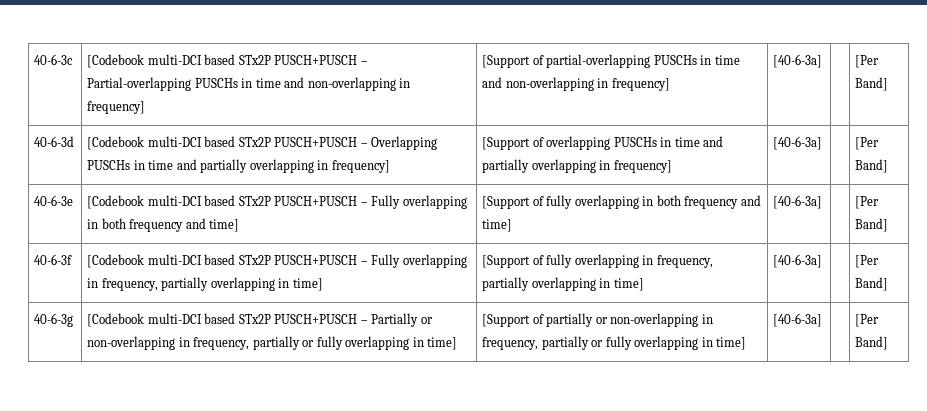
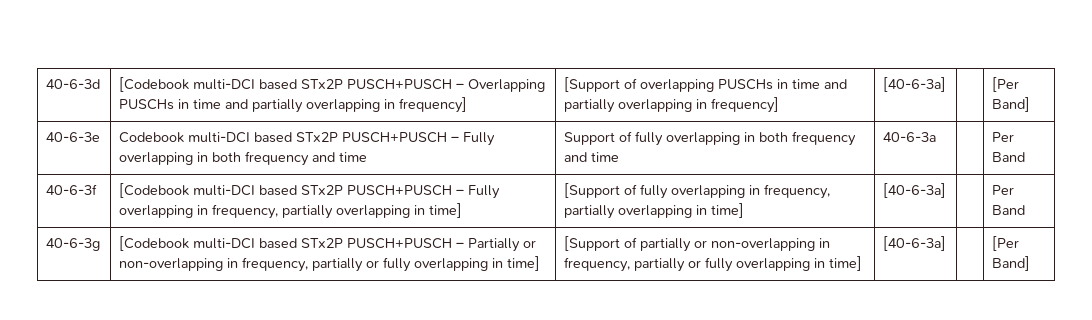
[34,54,74,65] [87,54,368,68] [87,77,411,91] [87,101,146,114] [482,54,740,68] [482,77,670,91] [773,54,823,68] [855,55,880,68] [855,77,889,91] 40-6-3c | [Codebook multi-DCI based STx2P PUSCH+PUSCH – Partial-overlapping PUSCHs in time and non-overlapping in frequency] | [Support of partial-overlapping PUSCHs in time and non-overlapping in frequency] | [40-6-3a] | | [Per Band] // -> (46, 84) none
[87,195,145,209] [Codebook -> [119,132,185,143] Codebook
[209,219,240,232] [482,196,531,209] time] | [Support -> [339,152,368,162] [564,132,616,145] time | Support
[482,219,513,232] [773,195,823,209] [855,196,880,209] [855,218,889,232] time] | [40-6-3a] | | [Per Band] -> [591,152,620,162] [883,132,937,142] [992,132,1015,142] [992,152,1026,162] time | 40-6-3a | | Per Band
[855,255,880,268] [855,277,889,291] [Per Band] -> [992,185,1015,195] [992,205,1026,215] Per Band

